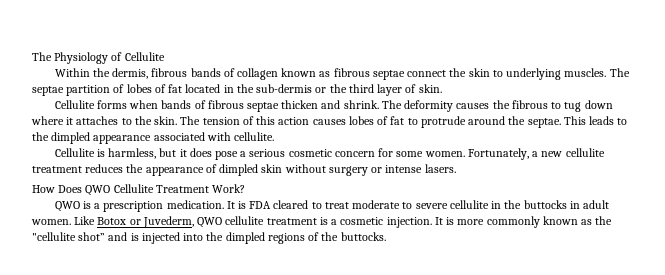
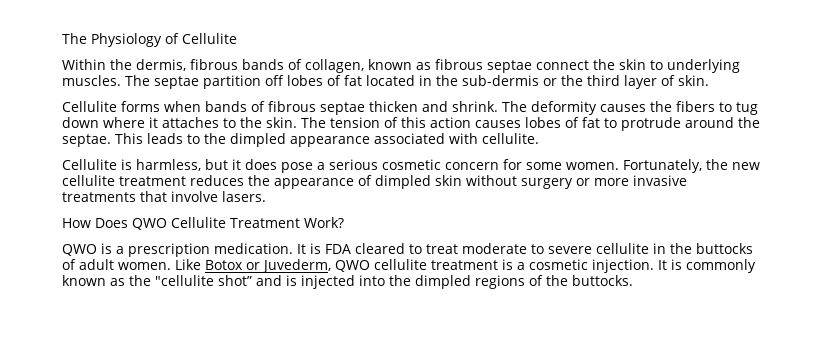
[237,68,279,80] collagen -> [305,59,364,73] collagen,
[113,84,125,93] of -> [265,75,284,86] off
[511,100,548,109] fibrous -> [676,101,715,112] fibers
[532,151,539,157] a -> [706,159,728,170] the
[385,165,423,173] intense -> [594,175,687,186] [62,191,218,202] more invasive treatments that involve
[569,201,580,209] in -> [62,259,76,270] of
[457,219,485,225] more -> (682, 264) none

